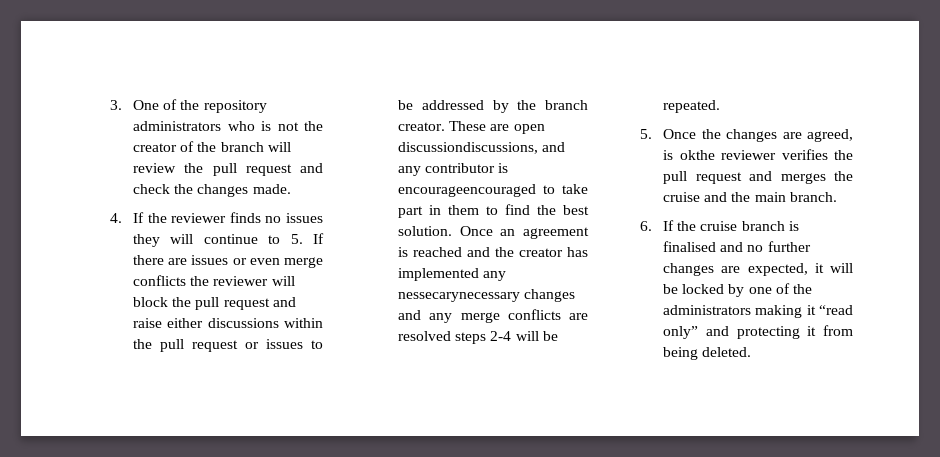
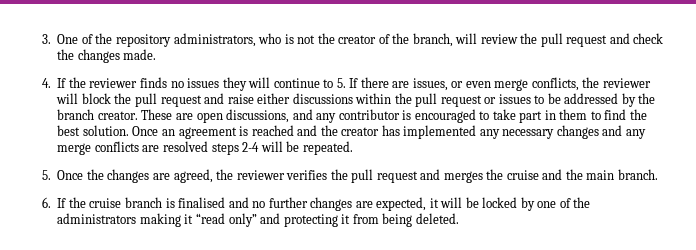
[133,121,222,131] administrators -> [173,33,256,47] administrators,
[220,142,264,152] branch -> [412,33,453,47] branch,
[191,255,229,265] issues -> [412,78,448,91] issues,
[133,275,187,286] conflicts -> [531,77,579,91] conflicts,
[398,142,539,154] discussiondiscussions, -> [226,109,290,123] discussions,
[398,184,537,197] encourageencouraged -> [414,109,476,123] encouraged
[398,292,521,302] nessecarynecessary -> [502,129,555,139] necessary
[663,150,715,160] is okthe -> [216,169,234,180] the

